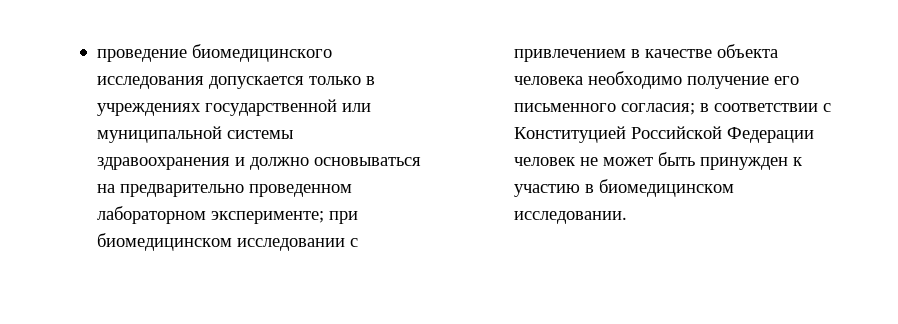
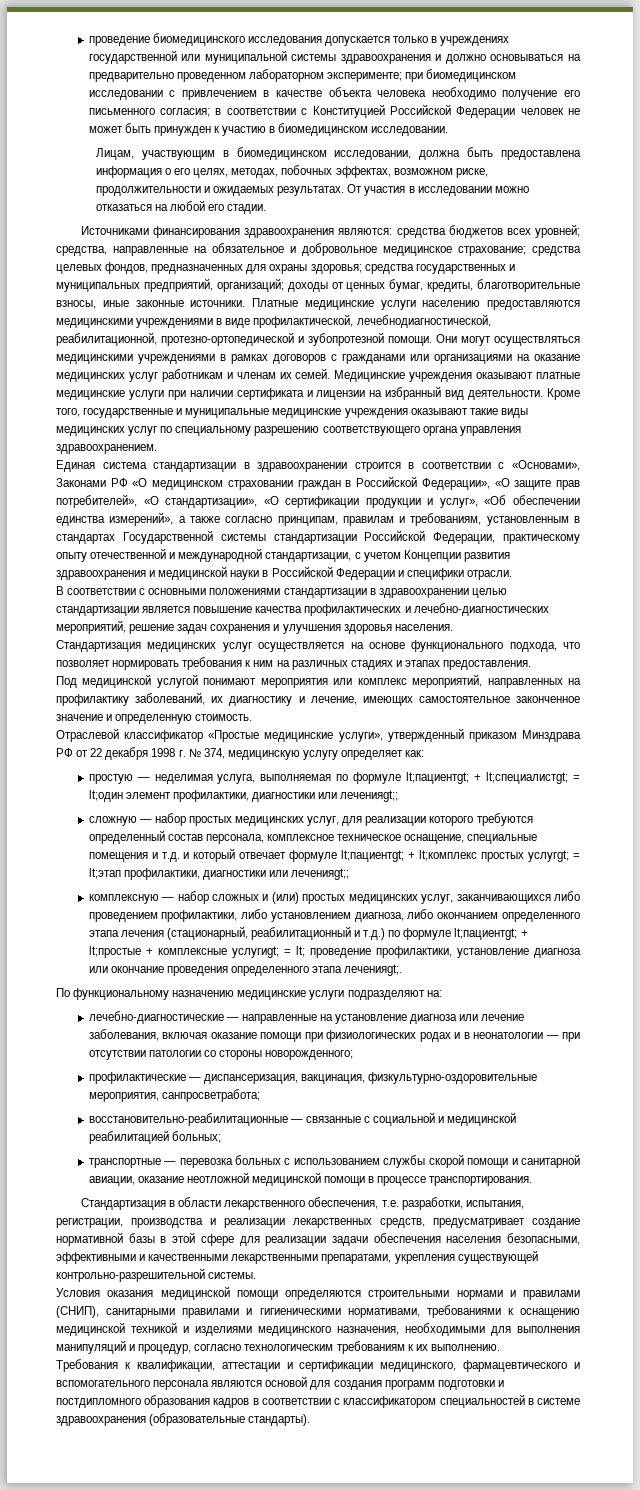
(627, 217) none -> [95,147,581,160] [95,165,488,178] [95,184,529,196] [95,200,267,214] [81,224,580,238] [56,243,581,256] [56,262,515,274] [56,278,580,292] [56,298,580,310] [56,314,491,328] [56,332,580,346] [56,354,580,364] [56,368,580,382] [56,386,581,400] [56,408,528,418] [56,426,521,436] [56,444,157,454] [56,460,580,472] [56,476,581,490] [56,494,580,508] [56,512,580,526] [56,530,580,544] [56,548,510,562] [56,566,512,580] [56,586,507,598] [56,603,549,616] [56,620,453,634] [56,640,580,652] [56,657,532,670] [56,674,581,688] [56,692,580,706] [56,714,253,724] [56,728,582,742] [56,747,425,760] [88,772,580,784] [88,790,399,802] [88,813,533,826] [88,830,538,844] [88,848,580,862] [88,868,350,880] [88,891,580,904] [88,909,580,922] [88,926,528,940] [88,946,581,958] [88,964,403,976] [56,988,442,1000] [88,1011,525,1024] [88,1029,580,1042] [88,1050,354,1060] [88,1072,538,1084] [88,1089,260,1102] [88,1112,517,1126] [88,1130,221,1144] [88,1154,580,1168] [88,1172,533,1186] [81,1197,524,1210] [56,1218,580,1228] [56,1232,580,1246] [56,1250,538,1264] [56,1268,257,1282] [56,1286,580,1300] [56,1305,580,1318] [56,1322,580,1336] [56,1340,500,1354] [56,1359,580,1372] [56,1376,504,1390] [56,1394,580,1408] [56,1413,311,1426] // Лицам, участвующим в биомедицинском исследовании, должна быть предоставлена информация о его целях, методах, побочных эффектах, возможном риске, продолжительности и ожидаемых результатах. От участия в исследовании можно отказаться на любой его стадии. // Источниками финансирования здравоохранения являются: средства бюджетов всех уровней; средства, направленные на обязательное и добровольное медицинское страхование; средства целевых фондов, предназначенных для охраны здоровья; средства государственных и муниципальных предприятий, организаций; доходы от ценных бумаг, кредиты, благотворительные взносы, иные законные источники. Платные медицинские услуги населению предоставляются медицинскими учреждениями в виде профилактической, лечебнодиагностической, реабилитационной, протезно-ортопедической и зубопротезной помощи. Они могут осуществляться медицинскими учреждениями в рамках договоров с гражданами или организациями на оказание медицинских услуг работникам и членам их семей. Медицинские учреждения оказывают платные медицинские услуги при наличии сертификата и лицензии на избранный вид деятельности. Кроме того, государственные и муниципальные медицинские учреждения оказывают такие виды медицинских услуг по специальному разрешению соответствующего органа управления здравоохранением. // Единая система стандартизации в здравоохранении строится в соответствии с «Основами», Законами РФ «О медицинском страховании граждан в Российской Федерации», «О защите прав потребителей», «О стандартизации», «О сертификации продукции и услуг», «Об обеспечении единства измерений», а также согласно принципам, правилам и требованиям, установленным в стандартах Государственной системы стандартизации Российской Федерации, практическому опыту отечественной и международной стандартизации, с учетом Концепции развития здравоохранения и медицинской науки в Российской Федерации и специфики отрасли. // В соответствии с основными положениями стандартизации в здравоохранении целью стандартизации является повышение качества профилактических и лечебно-диагностических мероприятий, решение задач сохранения и улучшения здоровья населения. // Стандартизация медицинских услуг осуществляется на основе функционального подхода, что позволяет нормировать требования к ним на различных стадиях и этапах предоставления. // Под медицинской услугой понимают мероприятия или комплекс мероприятий, направленных на профилактику заболеваний, их диагностику и лечение, имеющих самостоятельное законченное значение и определенную стоимость. // Отраслевой классификатор «Простые медицинские услуги», утвержденный приказом Минздрава РФ от 22 декабря 1998 г. № 374, медицинскую услугу определяет как: // простую — неделимая услуга, выполняемая по формуле lt;пациентgt; + lt;специалистgt; = lt;один элемент профилактики, диагностики или леченияgt;; // сложную — набор простых медицинских услуг, для реализации которого требуются определенный состав персонала, комплексное техническое оснащение, специальные помещения и т.д. и который отвечает формуле lt;пациентgt; + lt;комплекс простых услугgt; = lt;этап профилактики, диагностики или леченияgt;; // комплексную — набор сложных и (или) простых медицинских услуг, заканчивающихся либо проведением профилактики, либо установлением диагноза, либо окончанием определенного этапа лечения (стационарный, реабилитационный и т.д.) по формуле lt;пациентgt; + lt;простые + комплексные услугиgt; = lt; проведение профилактики, установление диагноза или окончание проведения определенного этапа леченияgt;. // По функциональному назначению медицинские услуги подразделяют на: // лечебно-диагностические — направленные на установление диагноза или лечение заболевания, включая оказание помощи при физиологических родах и в неонатологии — при отсутствии патологии со стороны новорожденного; // профилактические — диспансеризация, вакцинация, физкультурно-оздоровительные мероприятия, санпросветработа; // восстановительно-реабилитационные — связанные с социальной и медицинской реабилитацией больных; // транспортные — перевозка больных с использованием службы скорой помощи и санитарной авиации, оказание неотложной медицинской помощи в процессе транспортирования. // Стандартизация в области лекарственного обеспечения, т.е. разработки, испытания, регистрации, производства и реализации лекарственных средств, предусматривает создание нормативной базы в этой сфере для реализации задачи обеспечения населения безопасными, эффективными и качественными лекарственными препаратами, укрепления существующей контрольно-разрешительной системы. // Условия оказания медицинской помощи определяются строительными нормами и правилами (СНИП), санитарными правилами и гигиеническими нормативами, требованиями к оснащению медицинской техникой и изделиями медицинского назначения, необходимыми для выполнения манипуляций и процедур, согласно технологическим требованиям к их выполнению. // Требования к квалификации, аттестации и сертификации медицинского, фармацевтического и вспомогательного персонала являются основой для создания программ подготовки и постдипломного образования кадров в соответствии с классификатором специальностей в системе здравоохранения (образовательные стандарты).

